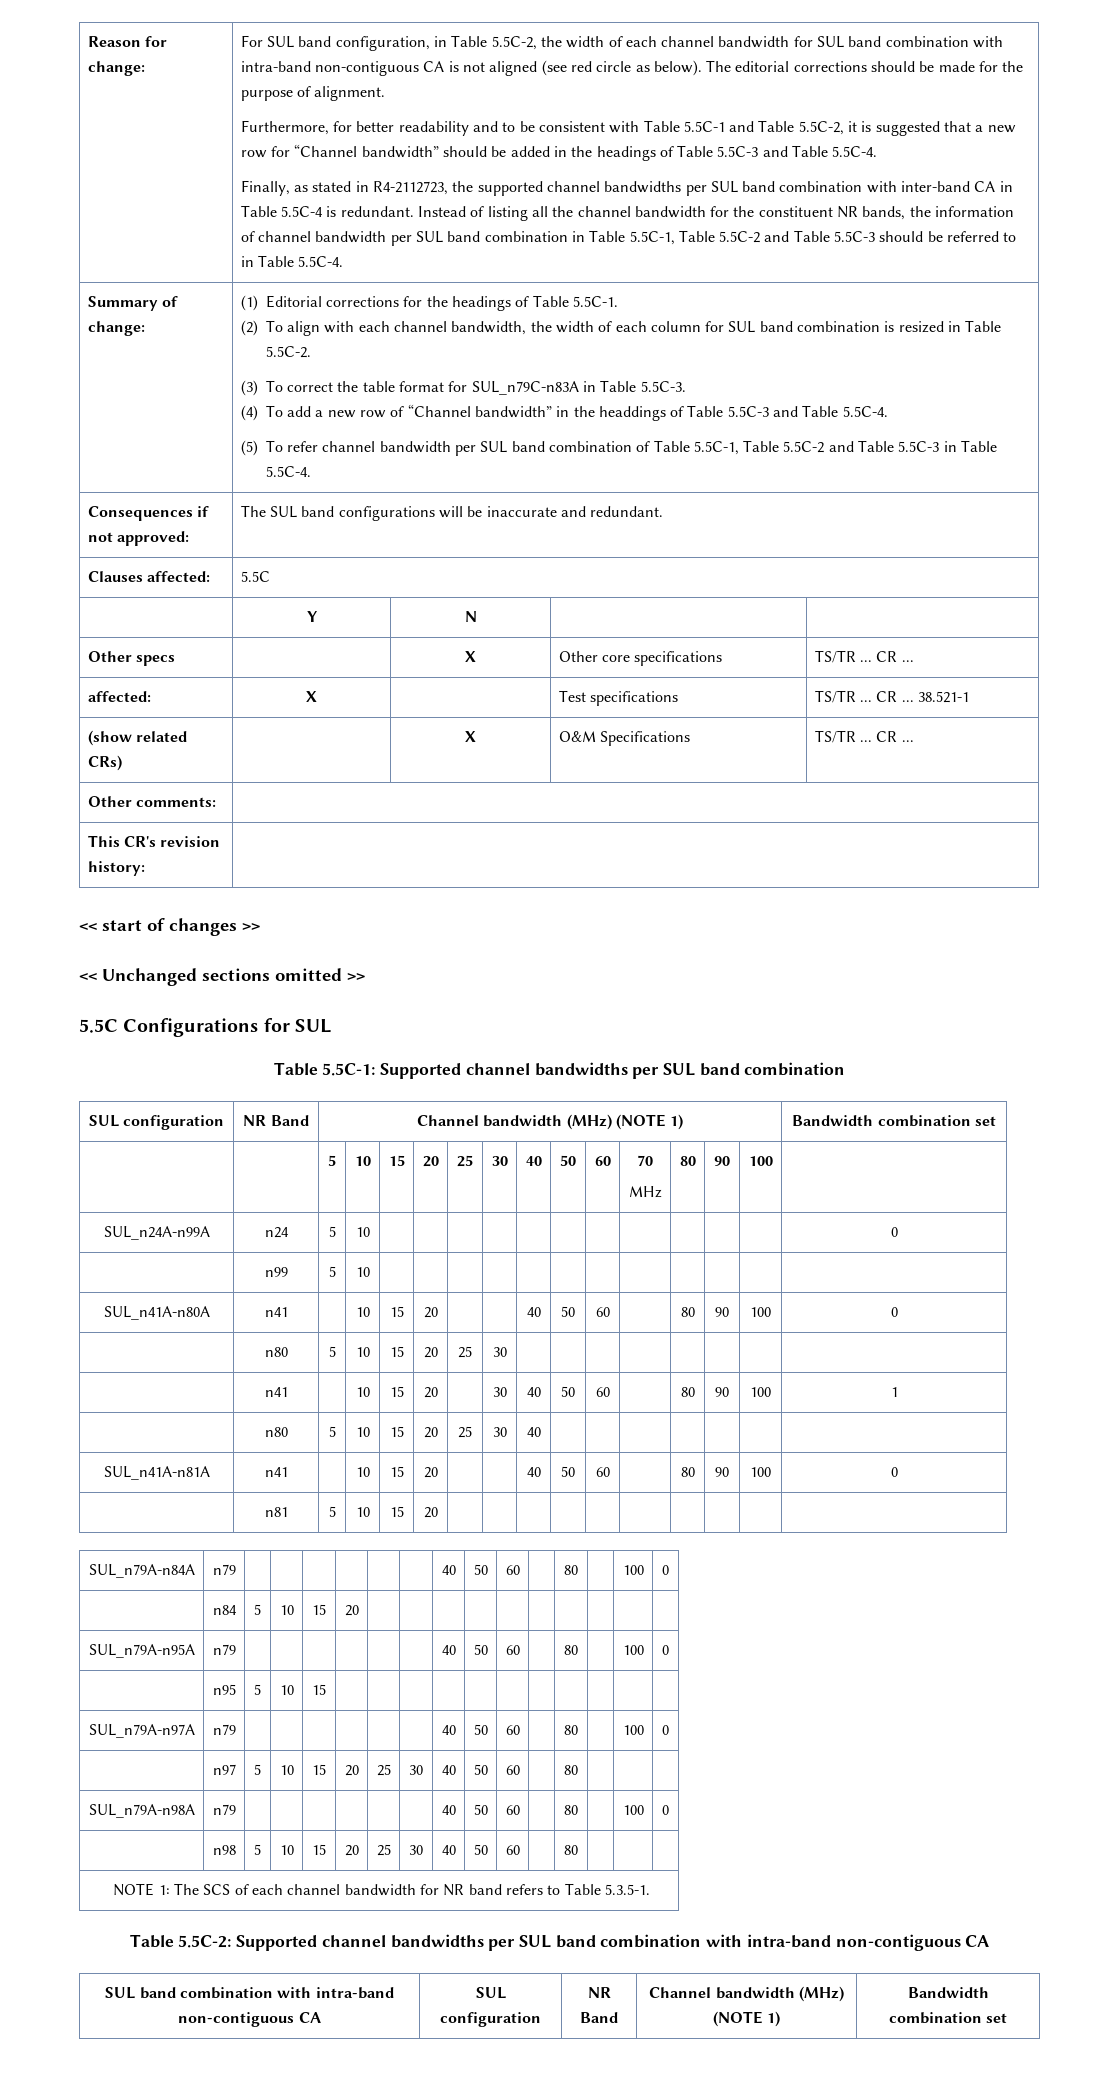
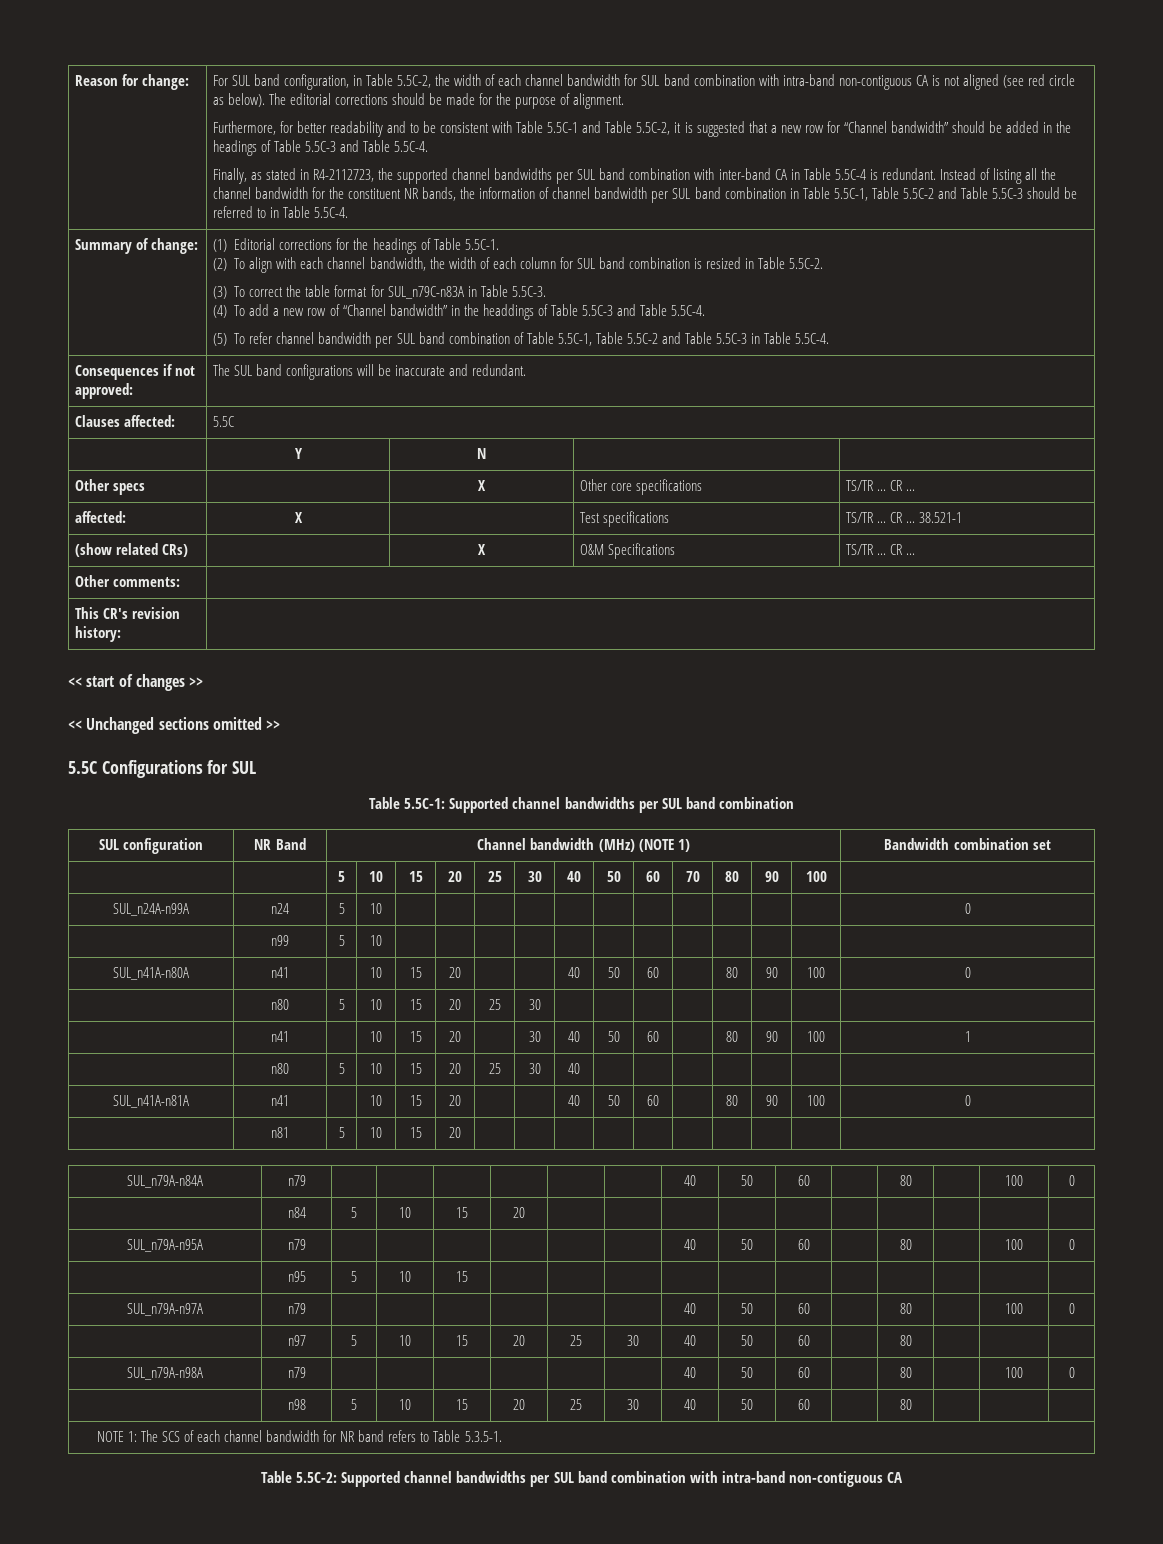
[628,1186,662,1198] // MHz -> (700, 876) none
[105,1987,394,1999] [178,2012,321,2027] [475,1987,506,1999] [440,2012,541,2027] [587,1987,611,1998] [580,2012,618,2023] [649,1986,844,2002] [712,2011,781,2027] [907,1987,989,1998] [888,2012,1008,2024] // SUL band combination with intra-band non-contiguous CA | SUL configuration | NR Band | Channel bandwidth (MHz) (NOTE 1) | Bandwidth combination set -> (903, 1477) none

